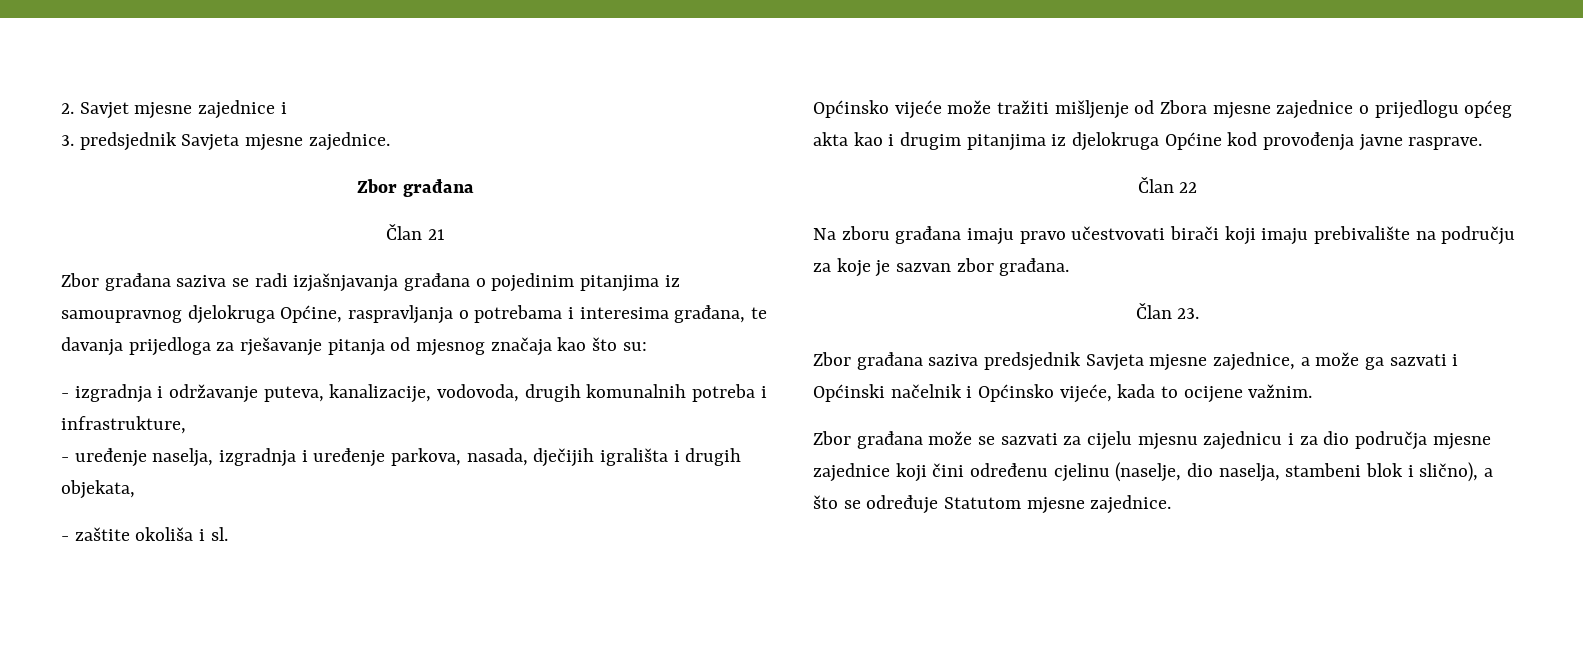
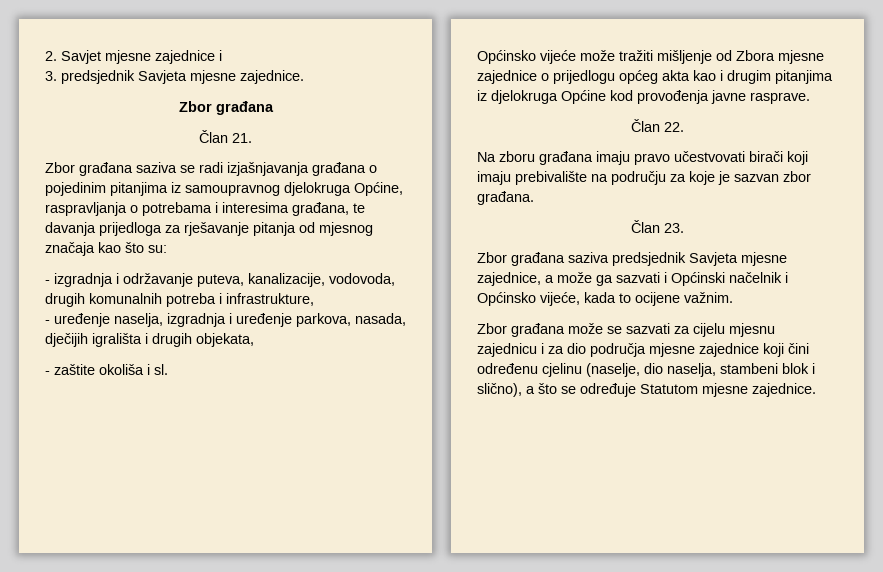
[427,229,445,240] 21 -> [232,133,252,143] 21.
[1179,182,1198,193] 22 -> [664,122,684,132] 22.

